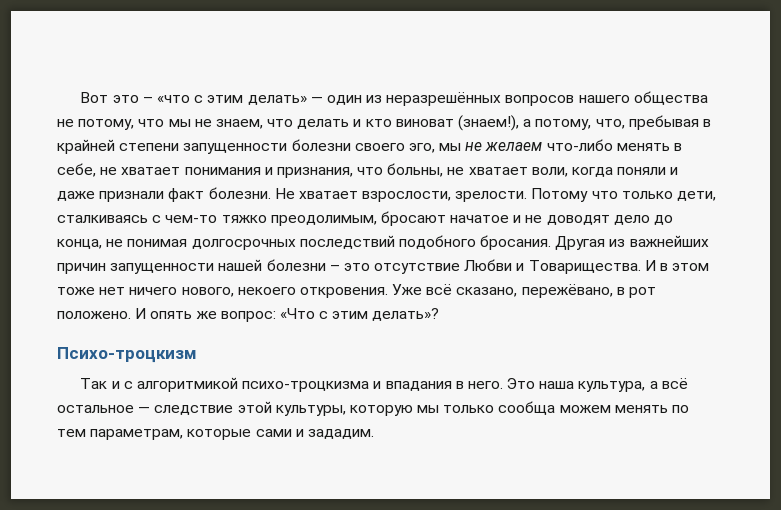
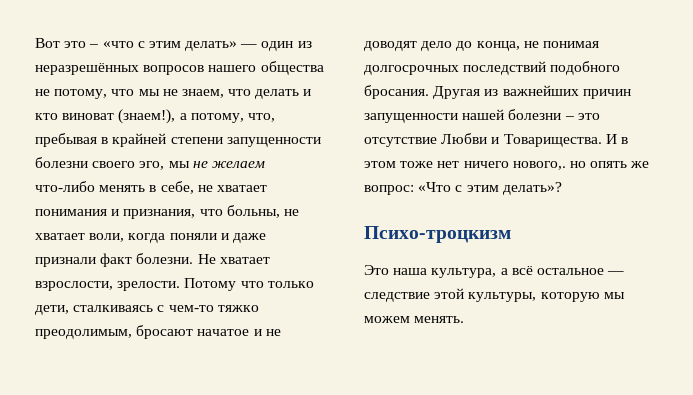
[181,284,657,298] [57,308,147,319] нового, некоего откровения. Уже всё сказано, пережёвано, в рот положено. И -> [512,161,586,170] нового,. но
[80,377,503,392] Так и с алгоритмикой психо-троцкизма и впадания в него. -> (511, 234) none
[443,401,690,415] [57,429,374,440] только сообща можем менять по тем параметрам, которые сами и зададим. -> [364,316,465,323] можем менять.

